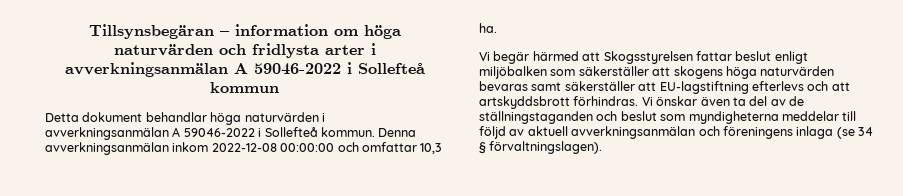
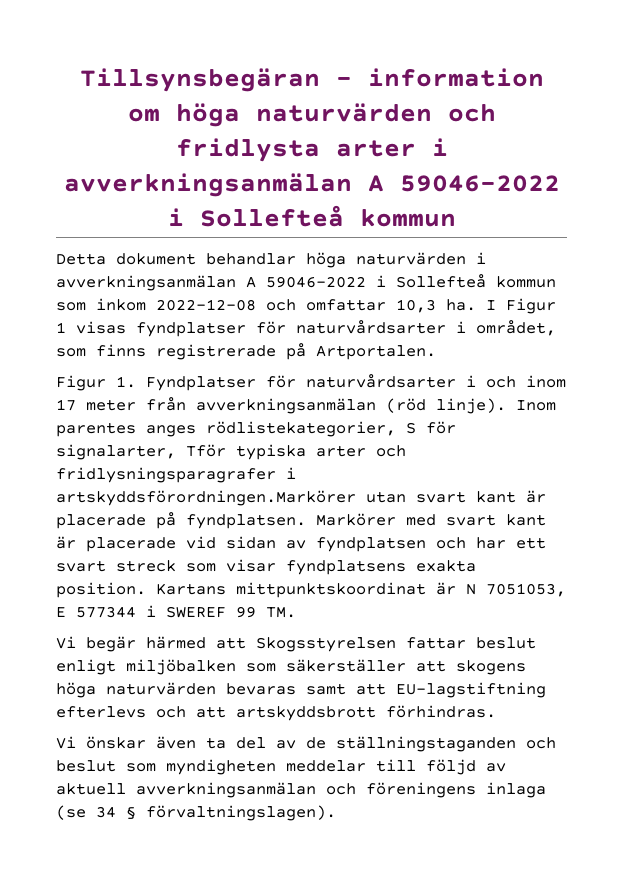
[320,127,417,137] [45,142,169,155] kommun. Denna avverkningsanmälan -> [496,276,556,288] [56,302,86,311] kommun som
[280,143,335,152] 00:00:00 -> (256, 305) none
(497, 28) none -> [486,298,556,314] [56,320,556,337] [56,343,436,360] [56,374,566,391] [56,397,556,414] [56,421,456,437] [56,444,406,460] [56,467,296,483] [56,490,546,506] [56,512,546,529] [56,536,546,552] [56,559,476,575] [56,582,566,598] [56,605,296,618] I Figur 1 visas fyndplatser för naturvårdsarter i området, som finns registrerade på Artportalen. // Figur 1. Fyndplatser för naturvårdsarter i och inom 17 meter från avverkningsanmälan (röd linje). Inom parentes anges rödlistekategorier, S för signalarter, Tför typiska arter och fridlysningsparagrafer i artskyddsförordningen.Markörer utan svart kant är placerade på fyndplatsen. Markörer med svart kant är placerade vid sidan av fyndplatsen och har ett svart streck som visar fyndplatsens exakta position. Kartans mittpunktskoordinat är N 7051053, E 577344 i SWEREF 99 TM.
[564,81,635,91] säkerställer -> (346, 689) none
(639, 101) none -> (496, 711) //
[688,111,779,124] myndigheterna -> [166,759,276,775] myndigheten

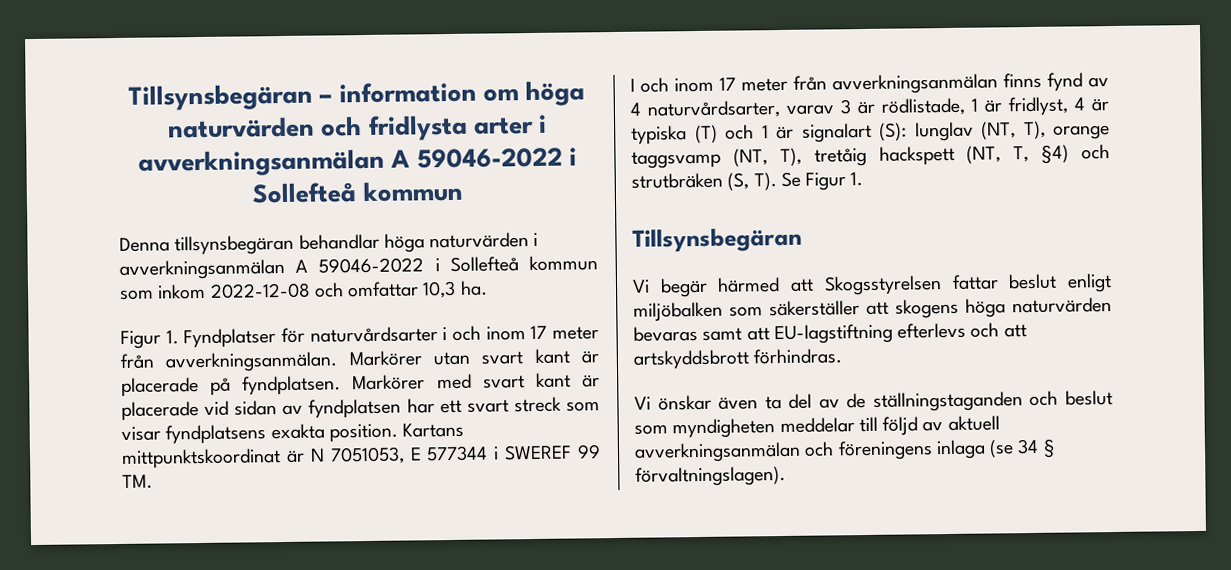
[56,253,196,265] Detta dokument -> [119,234,295,256] Denna tillsynsbegäran
[486,298,556,314] [56,320,556,337] [56,343,436,360] I Figur 1 visas fyndplatser för naturvårdsarter i området, som finns registrerade på Artportalen. -> (488, 288) none
[196,398,556,414] [56,421,456,437] [56,444,406,460] [56,467,296,483] [56,490,356,506] avverkningsanmälan (röd linje). Inom parentes anges rödlistekategorier, S för signalarter, Tför typiska arter och fridlysningsparagrafer i artskyddsförordningen.Markörer -> [165,350,422,373] avverkningsanmälan. Markörer
[436,537,466,549] och -> (402, 408) none
(296, 612) none -> [630,72,1109,95] [630,96,1109,119] [631,120,1110,145] [631,144,1110,169] [631,171,864,191] [632,227,802,253] // I och inom 17 meter från avverkningsanmälan finns fynd av 4 naturvårdsarter, varav 3 är rödlistade, 1 är fridlyst, 4 är typiska (T) och 1 är signalart (S): lunglav (NT, T), orange taggsvamp (NT, T), tretåig hackspett (NT, T, §4) och strutbräken (S, T). Se Figur 1. // Tillsynsbegäran

